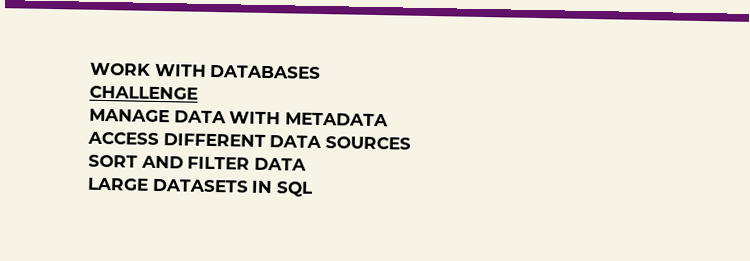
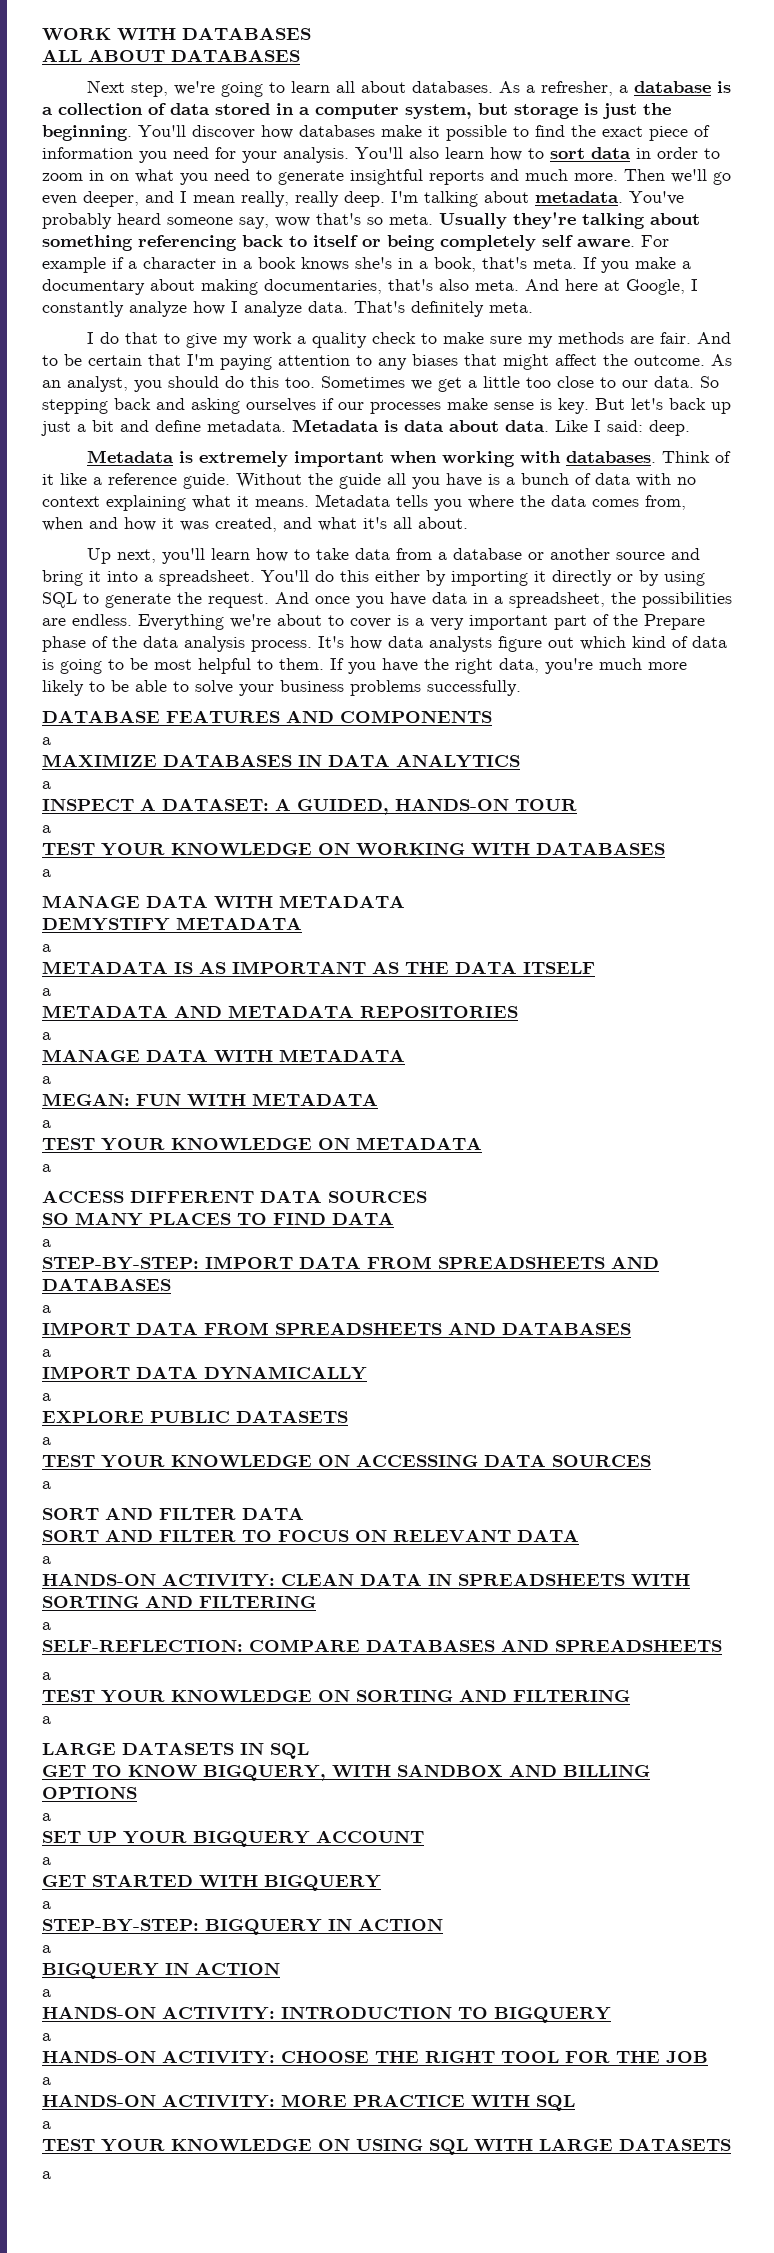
[89,85,198,100] [89,108,389,127] [87,131,411,150] [88,154,307,171] [87,177,314,197] CHALLENGE // MANAGE DATA WITH METADATA // ACCESS DIFFERENT DATA SOURCES // SORT AND FILTER DATA // LARGE DATASETS IN SQL -> [42,49,300,62] [87,80,732,97] [42,103,671,119] [42,125,710,141] [42,147,720,163] [42,169,731,185] [42,191,684,207] [42,212,700,229] [42,235,669,251] [42,257,691,273] [42,279,698,295] [42,301,533,317] [87,332,732,348] [42,354,732,370] [42,376,719,392] [42,398,731,414] [41,419,690,436] [87,450,732,467] [42,473,696,489] [42,494,686,511] [42,517,468,532] [87,548,701,564] [42,570,705,586] [42,592,732,608] [42,614,705,630] [42,636,727,652] [42,658,687,674] [42,680,521,696] [42,710,492,723] [42,737,51,745] [42,754,520,768] [42,781,51,789] [42,798,577,815] [42,825,51,833] [42,842,665,856] [42,869,51,877] [42,895,405,909] [42,917,302,931] [42,944,51,952] [42,961,595,974] [42,988,51,996] [42,1005,518,1018] [42,1032,51,1040] [42,1049,405,1063] [42,1076,51,1084] [42,1093,378,1107] [42,1120,51,1128] [42,1137,482,1151] [42,1164,51,1172] [42,1190,427,1203] [42,1212,394,1226] [42,1239,51,1247] [42,1256,659,1270] [42,1278,171,1291] [42,1305,51,1313] [42,1322,631,1335] [42,1349,51,1357] [42,1366,367,1380] [42,1393,51,1401] [42,1410,348,1423] [42,1437,51,1445] [42,1454,651,1468] [42,1481,51,1489] [42,1507,304,1520] [42,1529,579,1542] [42,1556,51,1564] [42,1573,690,1587] [42,1595,316,1608] [42,1622,51,1630] [42,1639,722,1652] [42,1672,51,1680] [42,1689,630,1703] [42,1716,51,1724] [42,1742,309,1759] [42,1764,650,1781] [42,1786,137,1799] [42,1813,51,1821] [42,1830,424,1847] [42,1857,51,1865] [42,1874,381,1891] [42,1901,51,1909] [42,1918,443,1935] [42,1945,51,1953] [42,1962,280,1979] [42,1989,51,1997] [42,2006,611,2023] [42,2033,51,2041] [42,2050,708,2064] [42,2077,51,2085] [42,2094,575,2111] [42,2121,51,2129] [42,2138,731,2155] [42,2171,51,2179] ALL ABOUT DATABASES // Next step, we're going to learn all about databases. As a refresher, a database is a collection of data stored in a computer system, but storage is just the beginning. You'll discover how databases make it possible to find the exact piece of information you need for your analysis. You'll also learn how to sort data in order to zoom in on what you need to generate insightful reports and much more. Then we'll go even deeper, and I mean really, really deep. I'm talking about metadata. You've probably heard someone say, wow that's so meta. Usually they're talking about something referencing back to itself or being completely self aware. For example if a character in a book knows she's in a book, that's meta. If you make a documentary about making documentaries, that's also meta. And here at Google, I constantly analyze how I analyze data. That's definitely meta. // I do that to give my work a quality check to make sure my methods are fair. And to be certain that I'm paying attention to any biases that might affect the outcome. As an analyst, you should do this too. Sometimes we get a little too close to our data. So stepping back and asking ourselves if our processes make sense is key. But let's back up just a bit and define metadata. Metadata is data about data. Like I said: deep. // Metadata is extremely important when working with databases. Think of it like a reference guide. Without the guide all you have is a bunch of data with no context explaining what it means. Metadata tells you where the data comes from, when and how it was created, and what it's all about. // Up next, you'll learn how to take data from a database or another source and bring it into a spreadsheet. You'll do this either by importing it directly or by using SQL to generate the request. And once you have data in a spreadsheet, the possibilities are endless. Everything we're about to cover is a very important part of the Prepare phase of the data analysis process. It's how data analysts figure out which kind of data is going to be most helpful to them. If you have the right data, you're much more likely to be able to solve your business problems successfully. // DATABASE FEATURES AND COMPONENTS // a // MAXIMIZE DATABASES IN DATA ANALYTICS // a // INSPECT A DATASET: A GUIDED, HANDS-ON TOUR // a // TEST YOUR KNOWLEDGE ON WORKING WITH DATABASES // a // MANAGE DATA WITH METADATA // DEMYSTIFY METADATA // a // METADATA IS AS IMPORTANT AS THE DATA ITSELF // a // METADATA AND METADATA REPOSITORIES // a // MANAGE DATA WITH METADATA // a // MEGAN: FUN WITH METADATA // a // TEST YOUR KNOWLEDGE ON METADATA // a // ACCESS DIFFERENT DATA SOURCES // SO MANY PLACES TO FIND DATA // a // STEP-BY-STEP: IMPORT DATA FROM SPREADSHEETS AND DATABASES // a // IMPORT DATA FROM SPREADSHEETS AND DATABASES // a // IMPORT DATA DYNAMICALLY // a // EXPLORE PUBLIC DATASETS // a // TEST YOUR KNOWLEDGE ON ACCESSING DATA SOURCES // a // SORT AND FILTER DATA // SORT AND FILTER TO FOCUS ON RELEVANT DATA // a // HANDS-ON ACTIVITY: CLEAN DATA IN SPREADSHEETS WITH SORTING AND FILTERING // a // SELF-REFLECTION: COMPARE DATABASES AND SPREADSHEETS // a // TEST YOUR KNOWLEDGE ON SORTING AND FILTERING // a // LARGE DATASETS IN SQL // GET TO KNOW BIGQUERY, WITH SANDBOX AND BILLING OPTIONS // a // SET UP YOUR BIGQUERY ACCOUNT // a // GET STARTED WITH BIGQUERY // a // STEP-BY-STEP: BIGQUERY IN ACTION // a // BIGQUERY IN ACTION // a // HANDS-ON ACTIVITY: INTRODUCTION TO BIGQUERY // a // HANDS-ON ACTIVITY: CHOOSE THE RIGHT TOOL FOR THE JOB // a // HANDS-ON ACTIVITY: MORE PRACTICE WITH SQL // a // TEST YOUR KNOWLEDGE ON USING SQL WITH LARGE DATASETS // a

